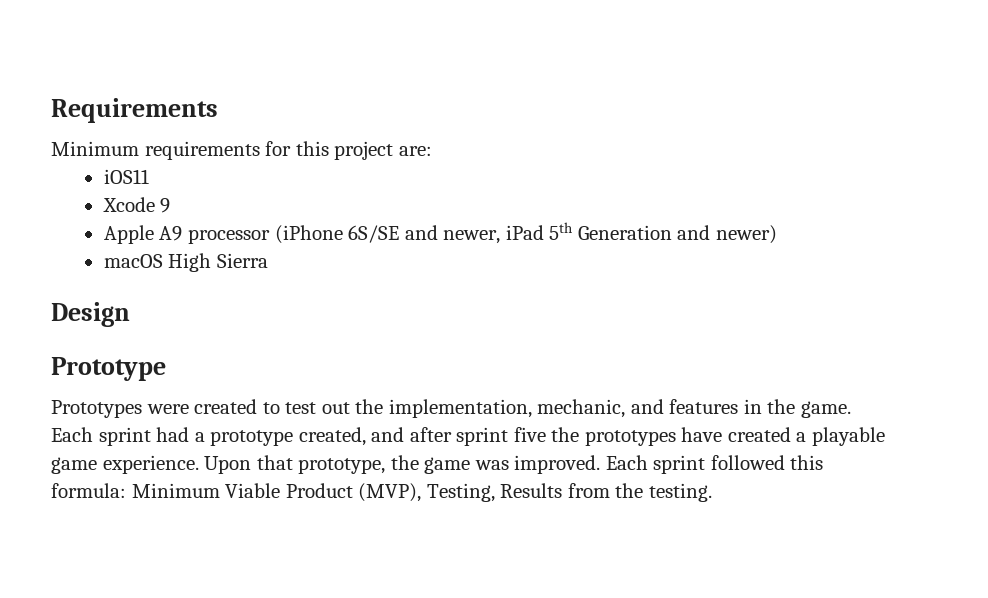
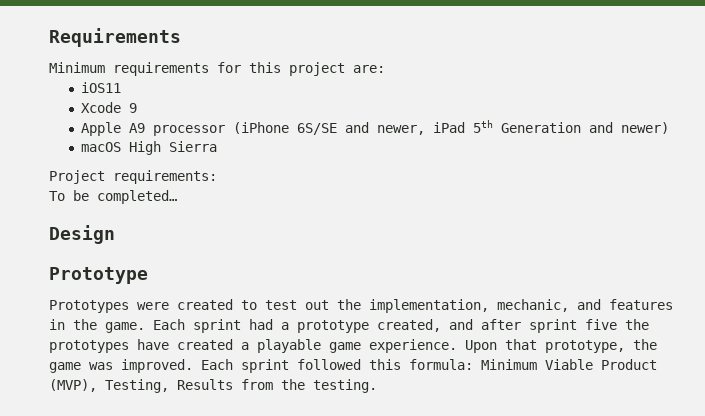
(268, 260) none -> [49,170,217,184] [49,190,177,204] // Project requirements: // To be completed…

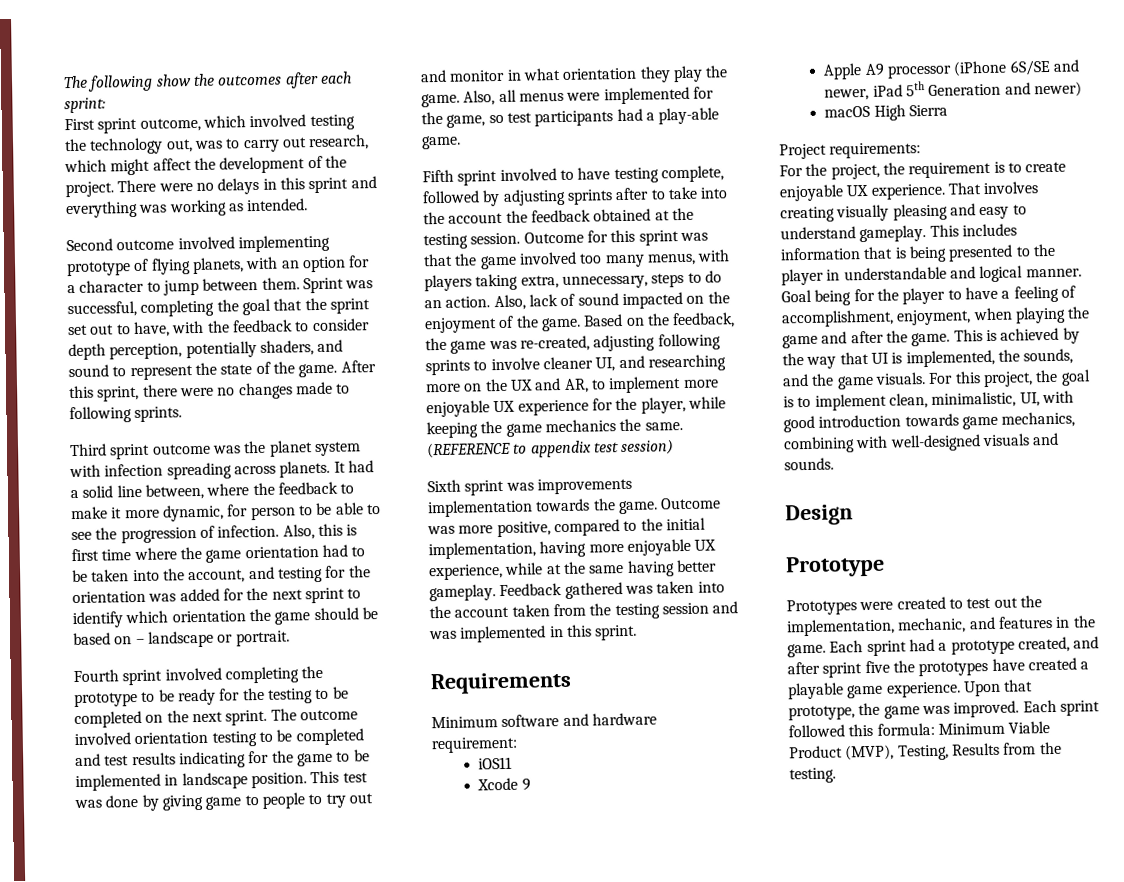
[49,28,181,47] [49,62,385,76] Requirements // Minimum requirements for this project are: -> [63,71,352,92] [64,97,106,114] [64,114,355,134] [64,134,370,155] [64,155,347,176] [65,176,377,198] [66,198,309,219] [66,234,330,253] [66,255,371,277] [67,277,374,296] [67,297,370,318] [68,318,370,338] [68,339,344,361] [68,360,376,381] [69,381,351,402] [69,406,183,424] [69,440,361,460] [69,460,374,480] [70,481,355,500] [71,502,381,522] [71,523,358,544] [71,544,366,563] [72,565,371,584] [72,587,362,604] [72,607,378,629] [73,630,290,648] [73,665,324,686] [74,686,349,708] [74,708,358,729] [74,728,364,747] [75,749,370,769] [75,770,368,792] [74,792,373,811] [420,65,729,83] [421,86,714,108] [421,107,720,128] [421,135,461,150] [422,165,724,186] [422,186,729,207] [423,207,694,225] [423,229,708,250] [423,249,731,270] [424,270,722,292] [424,291,730,311] [424,312,736,334] [425,333,721,354] [425,354,726,376] [426,376,719,394] [426,396,726,418] [426,418,683,439] [427,439,675,459] [427,477,632,496] [427,497,722,518] [427,517,706,538] [428,538,717,560] [429,559,717,581] [429,580,725,602] [429,601,739,620] [429,624,638,643] [430,671,572,695] [431,712,657,729] [431,736,518,754] The following show the outcomes after each sprint: // First sprint outcome, which involved testing the technology out, was to carry out research, which might affect the development of the project. There were no delays in this sprint and everything was working as intended. // Second outcome involved implementing prototype of flying planets, with an option for a character to jump between them. Sprint was successful, completing the goal that the sprint set out to have, with the feedback to consider depth perception, potentially shaders, and sound to represent the state of the game. After this sprint, there were no changes made to following sprints. // Third sprint outcome was the planet system with infection spreading across planets. It had a solid line between, where the feedback to make it more dynamic, for person to be able to see the progression of infection. Also, this is first time where the game orientation had to be taken into the account, and testing for the orientation was added for the next sprint to identify which orientation the game should be based on – landscape or portrait. // Fourth sprint involved completing the prototype to be ready for the testing to be completed on the next sprint. The outcome involved orientation testing to be completed and test results indicating for the game to be implemented in landscape position. This test was done by giving game to people to try out and monitor in what orientation they play the game. Also, all menus were implemented for the game, so test participants had a play-able game. // Fifth sprint involved to have testing complete, followed by adjusting sprints after to take into the account the feedback obtained at the testing session. Outcome for this sprint was that the game involved too many menus, with players taking extra, unnecessary, steps to do an action. Also, lack of sound impacted on the enjoyment of the game. Based on the feedback, the game was re-created, adjusting following sprints to involve cleaner UI, and researching more on the UX and AR, to implement more enjoyable UX experience for the player, while keeping the game mechanics the same. (REFERENCE to appendix test session) // Sixth sprint was improvements implementation towards the game. Outcome was more positive, compared to the initial implementation, having more enjoyable UX experience, while at the same having better gameplay. Feedback gathered was taken into the account taken from the testing session and was implemented in this sprint. // Requirements // Minimum software and hardware requirement:
[49,190,177,204] To be completed… -> [779,161,1067,180] [779,181,1039,202] [780,203,1027,223] [780,223,1017,243] [780,243,1056,263] [781,265,1082,286] [781,285,1076,306] [781,306,1091,328] [782,327,1080,349] [782,348,1074,369] [782,369,1091,390] [783,390,1074,411] [783,411,1076,433] [783,432,1060,454] [784,457,834,471] For the project, the requirement is to create enjoyable UX experience. That involves creating visually pleasing and easy to understand gameplay. This includes information that is being presented to the player in understandable and logical manner. Goal being for the player to have a feeling of accomplishment, enjoyment, when playing the game and after the game. This is achieved by the way that UI is implemented, the sounds, and the game visuals. For this project, the goal is to implement clean, minimalistic, UI, with good introduction towards game mechanics, combining with well-designed visuals and sounds.

